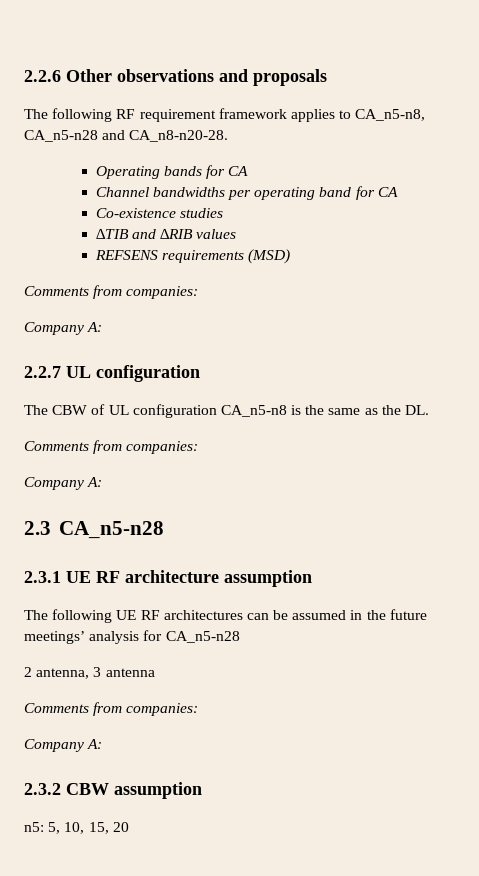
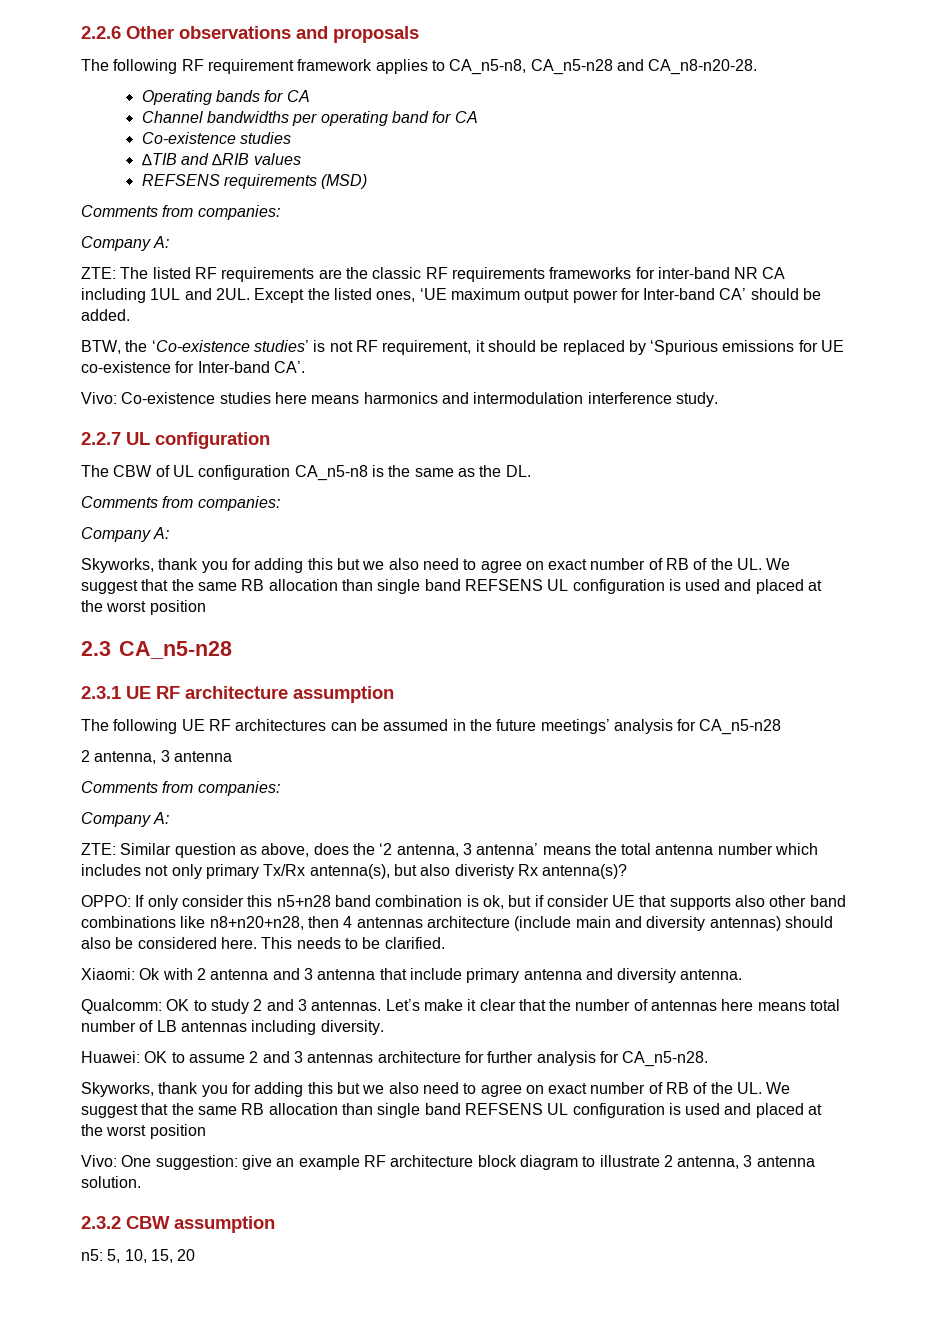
(103, 327) none -> [81,267,786,282] [81,288,822,303] [81,309,130,321] [81,340,845,355] [81,361,305,373] [81,392,718,407] // ZTE: The listed RF requirements are the classic RF requirements frameworks for inter-band NR CA including 1UL and 2UL. Except the listed ones, ‘UE maximum output power for Inter-band CA’ should be added. // BTW, the ‘Co-existence studies’ is not RF requirement, it should be replaced by ‘Spurious emissions for UE co-existence for Inter-band CA’. // Vivo: Co-existence studies here means harmonics and intermodulation interference study.
(103, 482) none -> [81,558,791,573] [81,579,823,594] [81,600,206,615] // Skyworks, thank you for adding this but we also need to agree on exact number of RB of the UL. We suggest that the same RB allocation than single band REFSENS UL configuration is used and placed at the worst position
(103, 744) none -> [81,843,819,858] [81,864,628,879] [81,895,846,910] [81,916,833,931] [81,937,445,949] [81,968,743,983] [81,999,841,1014] [81,1020,384,1035] [81,1051,709,1067] [81,1082,791,1097] [81,1103,823,1118] [81,1124,206,1139] [81,1155,815,1170] [81,1176,141,1188] // ZTE: Similar question as above, does the ‘2 antenna, 3 antenna’ means the total antenna number which includes not only primary Tx/Rx antenna(s), but also diveristy Rx antenna(s)? // OPPO: If only consider this n5+n28 band combination is ok, but if consider UE that supports also other band combinations like n8+n20+n28, then 4 antennas architecture (include main and diversity antennas) should also be considered here. This needs to be clarified. // Xiaomi: Ok with 2 antenna and 3 antenna that include primary antenna and diversity antenna. // Qualcomm: OK to study 2 and 3 antennas. Let’s make it clear that the number of antennas here means total number of LB antennas including diversity. // Huawei: OK to assume 2 and 3 antennas architecture for further analysis for CA_n5-n28. // Skyworks, thank you for adding this but we also need to agree on exact number of RB of the UL. We suggest that the same RB allocation than single band REFSENS UL configuration is used and placed at the worst position // Vivo: One suggestion: give an example RF architecture block diagram to illustrate 2 antenna, 3 antenna solution.

